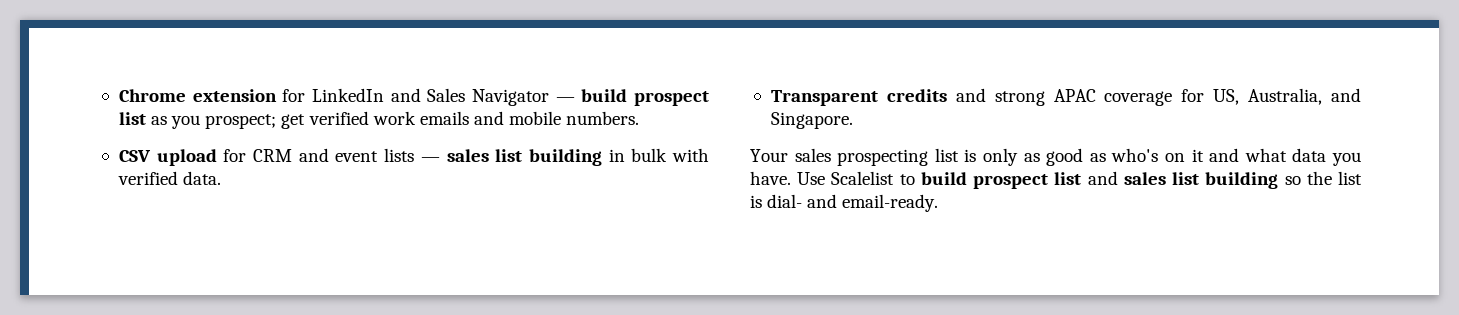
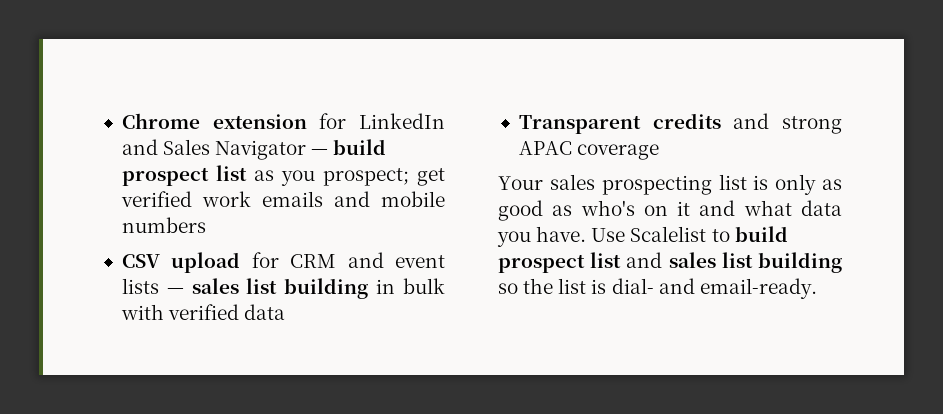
[566,111,640,125] numbers. -> [121,217,206,233] numbers
[183,171,222,185] data. -> [244,304,286,320] data
[1181,88,1361,105] [770,112,853,129] for US, Australia, and Singapore. -> (660, 152) none

